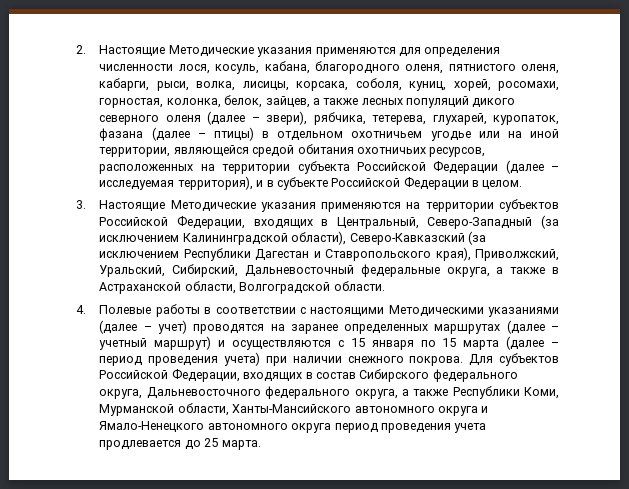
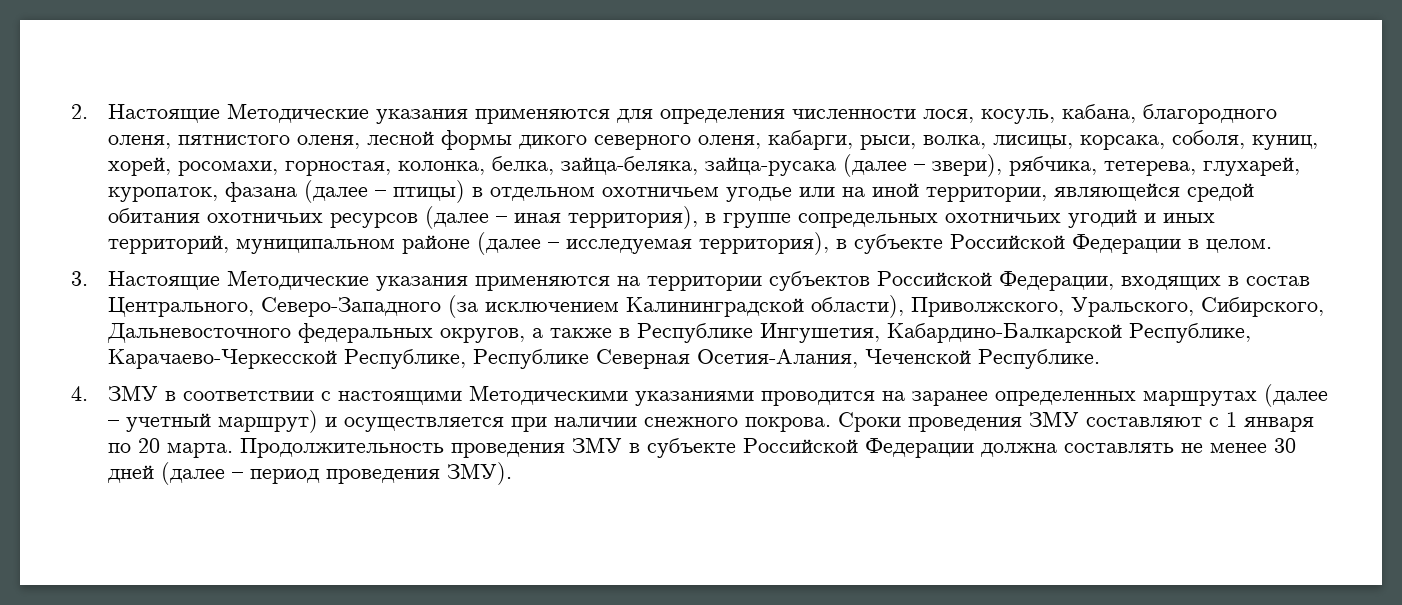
(559, 69) none -> [366,130,761,150] лесной формы дикого северного оленя,
[224,95,516,108] [99,115,201,125] белок, зайцев, а также лесных популяций дикого северного оленя -> [491,156,836,176] белка, зайца-беляка, зайца-русака
[429,147,486,157] [99,161,499,174] ресурсов, расположенных на территории субъекта Российской Федерации -> [329,206,1215,229] [107,235,470,254] ресурсов (далее – иная территория), в группе сопредельных охотничьих угодий и иных территорий, муниципальном районе
[256,180,264,187] и -> (829, 243) none
[336,217,533,229] Центральный, Северо-Западный -> [1245,276,1310,286] [107,297,441,317] состав Центрального, Северо-Западного
[349,231,486,245] [99,247,559,261] [99,264,559,277] [99,281,385,294] Северо-Кавказский (за исключением Республики Дагестан и Ставропольского края), Приволжский, Уральский, Сибирский, Дальневосточный федеральные округа, а также в Астраханской области, Волгоградской области. -> [910,297,1324,317] [106,323,1251,343] [107,349,1100,369] Приволжского, Уральского, Сибирского, Дальневосточного федеральных округов, а также в Республике Ингушетия, Кабардино-Балкарской Республике, Карачаево-Черкесской Республике, Республике Северная Осетия-Алания, Чеченской Республике.
[99,304,200,317] Полевые работы -> [107,385,158,401] ЗМУ
[99,320,265,334] (далее – учет) проводятся -> [760,391,875,406] проводится
[232,336,560,350] [99,352,559,366] [99,369,518,382] [99,386,559,399] [99,403,489,416] [99,421,487,433] [99,438,261,450] осуществляются с 15 января по 15 марта (далее – период проведения учета) при наличии снежного покрова. Для субъектов Российской Федерации, входящих в состав Сибирского федерального округа, Дальневосточного федерального округа, а также Республики Коми, Мурманской области, Ханты-Мансийского автономного округа и Ямало-Ненецкого автономного округа период проведения учета продлевается до 25 марта. -> [343,411,1314,432] [107,437,1296,458] [107,462,512,485] осуществляется при наличии снежного покрова. Сроки проведения ЗМУ составляют с 1 января по 20 марта. Продолжительность проведения ЗМУ в субъекте Российской Федерации должна составлять не менее 30 дней (далее – период проведения ЗМУ).

